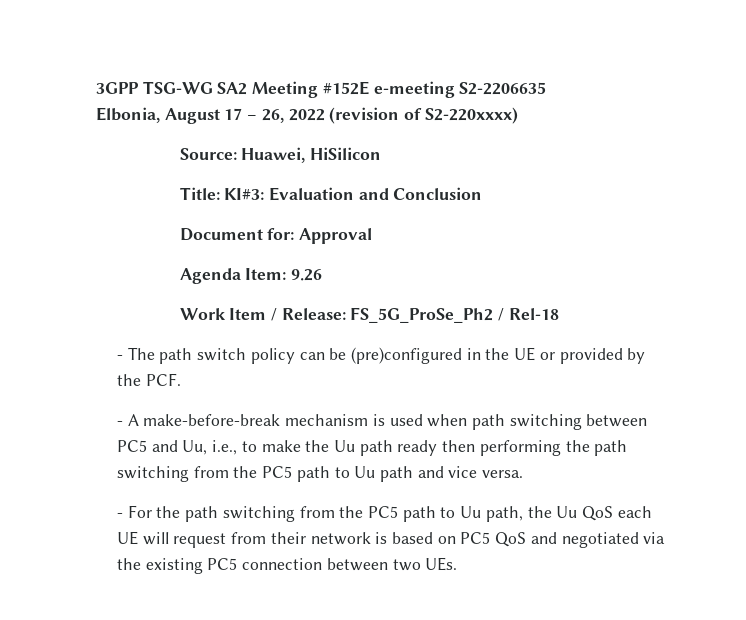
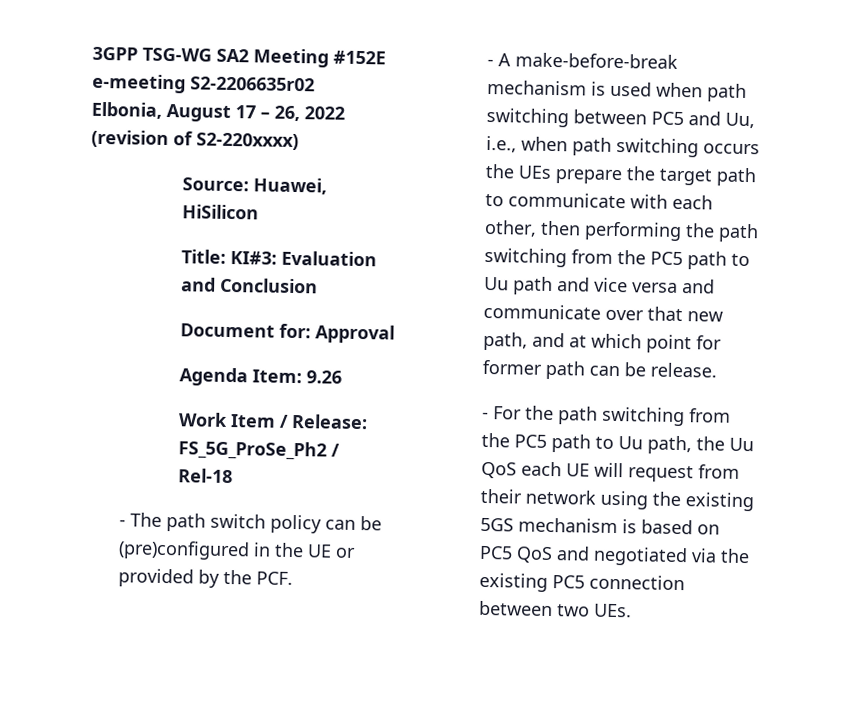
[459,82,547,95] S2-2206635 -> [190,76,315,92] S2-2206635r02
[241,440,438,456] to make the Uu path ready -> [520,136,760,158] [484,163,757,187] [484,192,713,210] [483,219,537,237] when path switching occurs the UEs prepare the target path to communicate with each other,
[482,470,524,478] versa. -> [631,279,715,294] [482,303,723,322] [482,331,722,354] [481,359,717,380] versa and communicate over that new path, and at which point for former path can be release.
(371, 538) none -> [599,490,754,512] [479,517,618,534] using the existing 5GS mechanism

